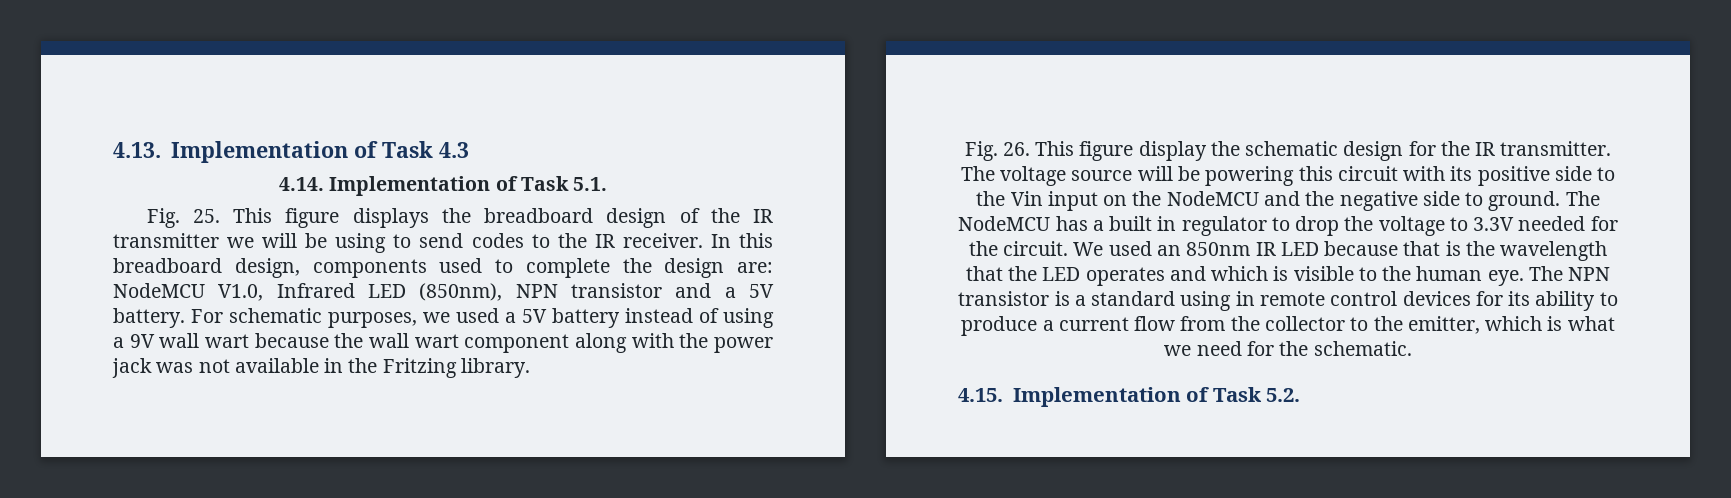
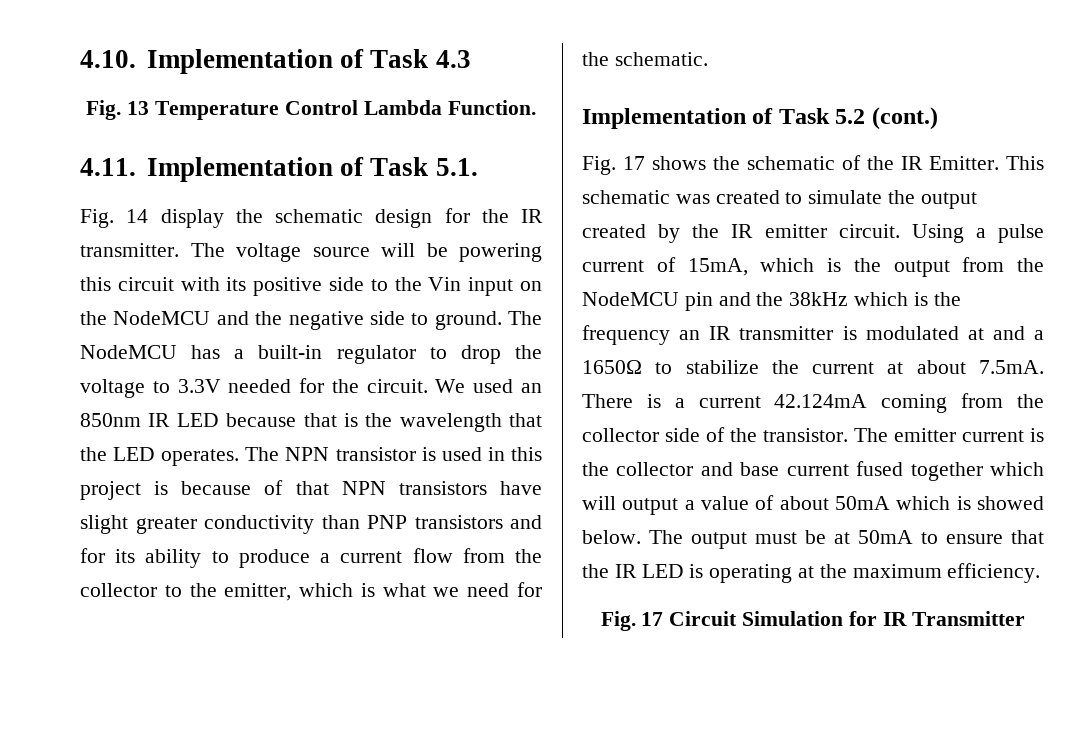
[113,142,161,158] 4.13. -> [80,50,136,68] 4.10.
[278,177,324,191] 4.14. -> [86,100,536,120] [80,158,136,176] Fig. 13 Temperature Control Lambda Function. // 4.11.
[193,208,773,228] [113,233,774,253] [113,258,773,278] [113,283,775,301] [113,308,774,328] [113,333,773,353] [112,358,530,378] [964,141,1134,161] 25. This figure displays the breadboard design of the IR transmitter we will be using to send codes to the IR receiver. In this breadboard design, components used to complete the design are: NodeMCU V1.0, Infrared LED (850nm), NPN transistor and a 5V battery. For schematic purposes, we used a 5V battery instead of using a 9V wall wart because the wall wart component along with the power jack was not available in the Fritzing library. // Fig. 26. This figure -> [126,209,149,223] 14
[1109,216,1177,231] built in -> [258,345,323,359] built-in
[1085,266,1611,286] [958,291,1471,311] operates and which is visible to the human eye. The NPN transistor is a standard using in remote control devices -> [161,447,542,466] [80,480,542,500] [80,515,542,534] operates. The NPN transistor is used in this project is because of that NPN transistors have slight greater conductivity than PNP transistors and
[958,387,1301,407] 4.15. Implementation of Task 5.2. -> [582,107,938,130] [582,155,1044,175] [582,190,977,209] [582,224,1044,243] [582,257,1044,277] [582,292,961,311] [582,325,1044,345] [582,360,1044,374] [582,393,1044,413] [582,427,1044,442] [582,461,1044,481] [582,495,1044,515] [582,530,1044,549] [582,563,1041,583] [600,611,1026,631] Implementation of Task 5.2 (cont.) // Fig. 17 shows the schematic of the IR Emitter. This schematic was created to simulate the output created by the IR emitter circuit. Using a pulse current of 15mA, which is the output from the NodeMCU pin and the 38kHz which is the frequency an IR transmitter is modulated at and a 1650Ω to stabilize the current at about 7.5mA. There is a current 42.124mA coming from the collector side of the transistor. The emitter current is the collector and base current fused together which will output a value of about 50mA which is showed below. The output must be at 50mA to ensure that the IR LED is operating at the maximum efficiency. // Fig. 17 Circuit Simulation for IR Transmitter

